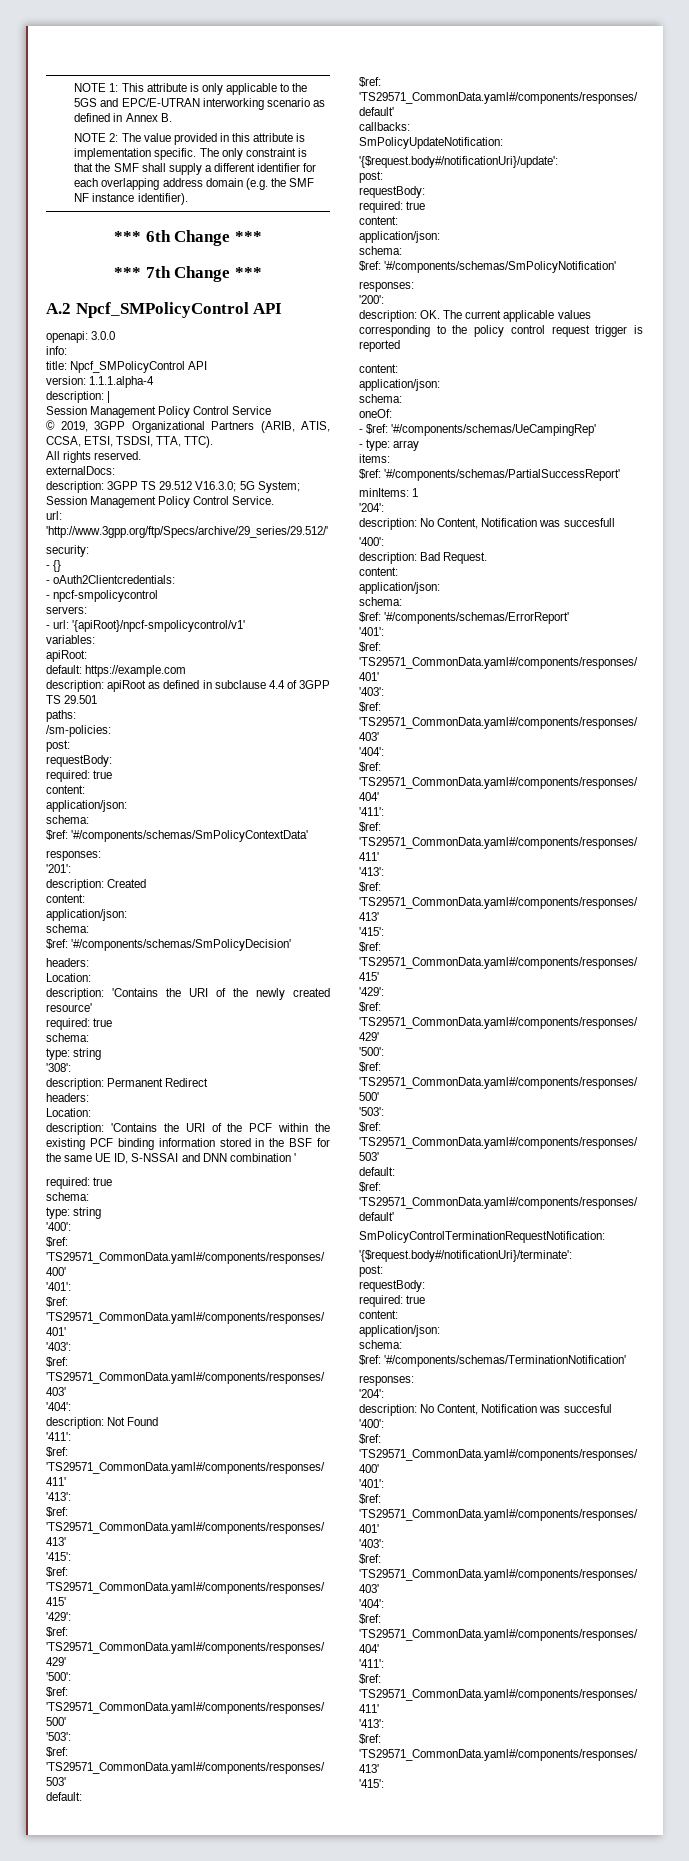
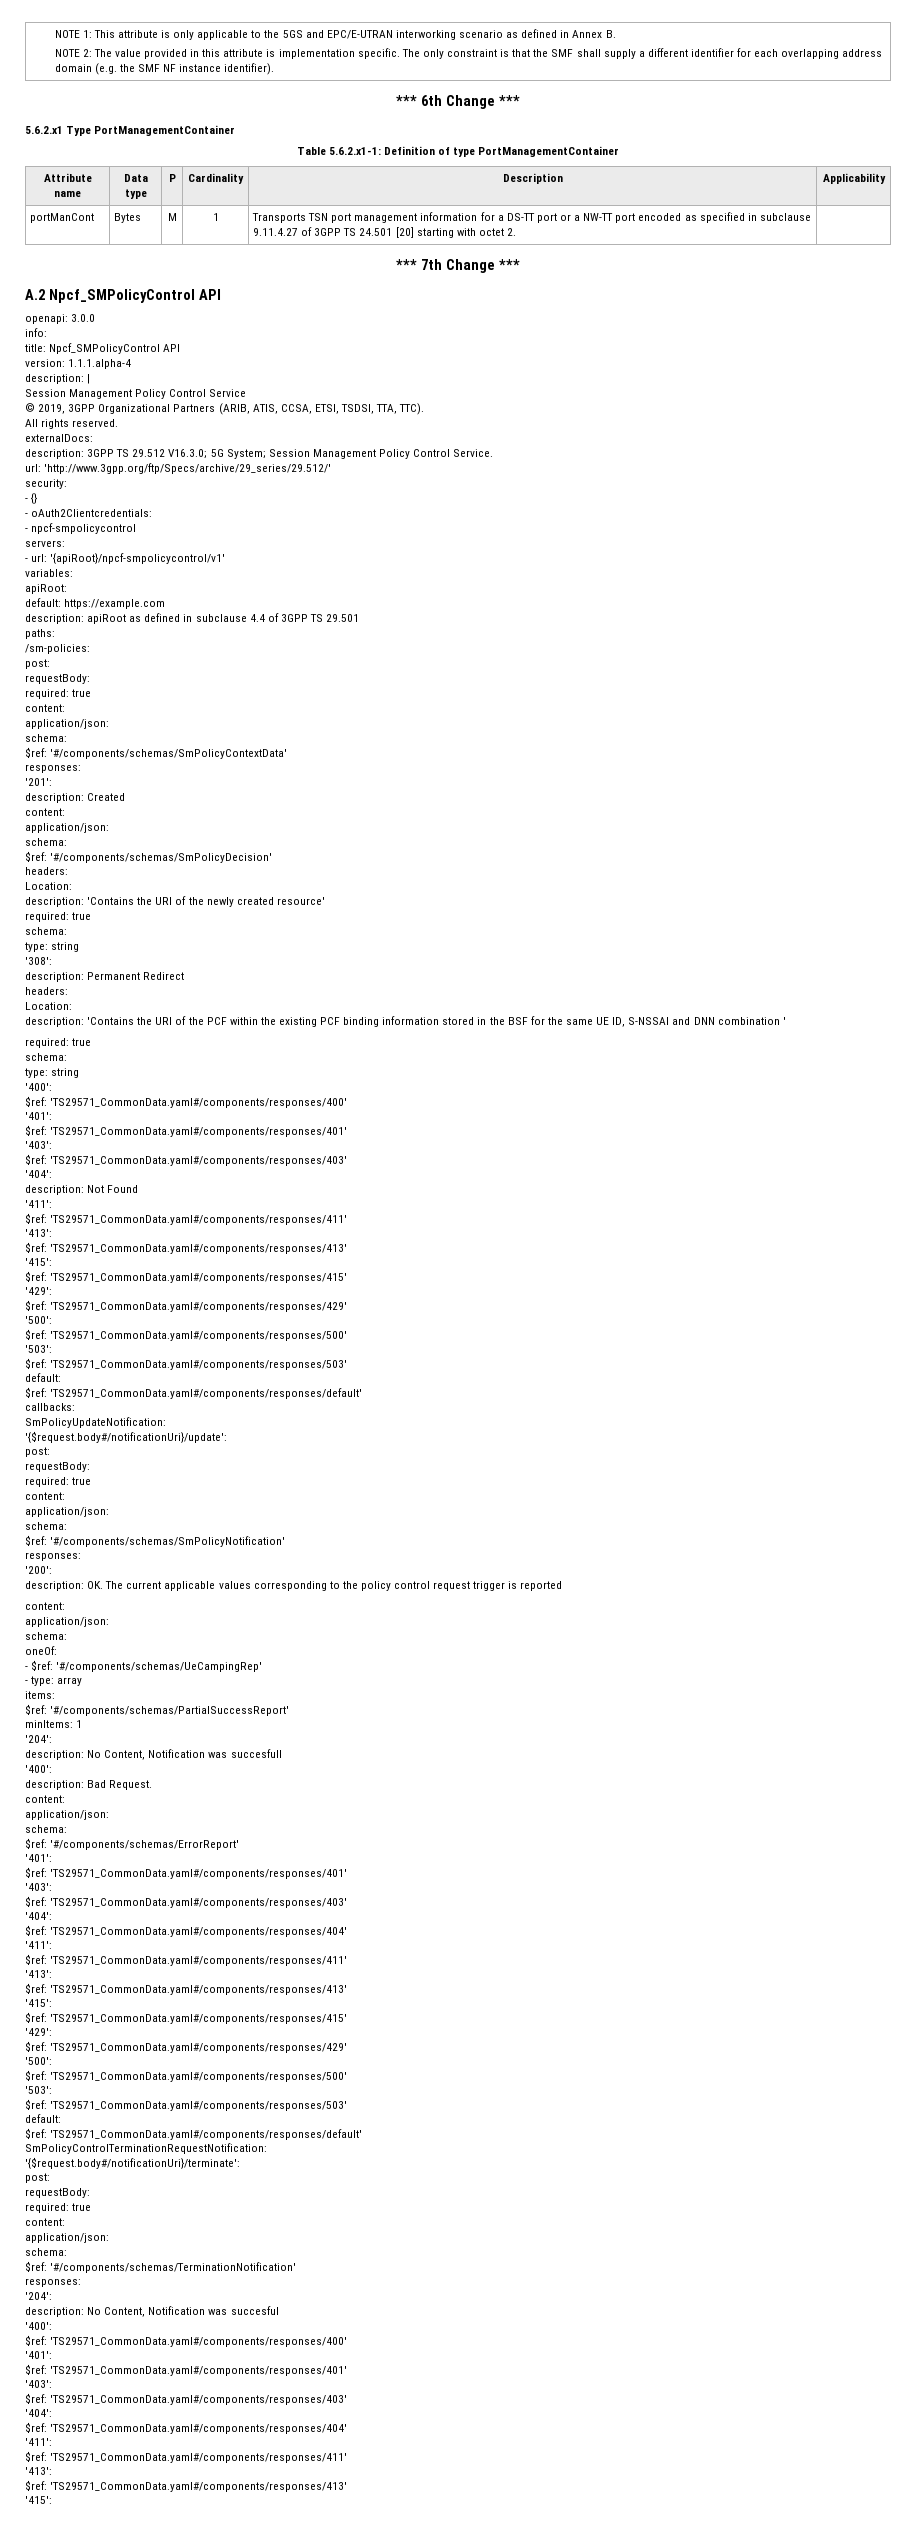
(262, 236) none -> [25,125,236,136] [296,146,620,157] [43,173,92,182] [54,191,81,197] [123,174,148,182] [124,189,147,199] [168,174,176,182] [188,173,244,184] [502,173,563,184] [822,173,886,184] [30,213,95,223] [114,213,142,223] [167,213,177,221] [212,213,219,221] [252,212,811,223] [253,227,516,238] // 5.6.2.x1 Type PortManagementContainer // Table 5.6.2.x1-1: Definition of type PortManagementContainer // Attribute name | Data type | P | Cardinality | Description | Applicability // portManCont | Bytes | M | 1 | Transports TSN port management information for a DS-TT port or a NW-TT port encoded as specified in subclause 9.11.4.27 of 3GPP TS 24.501 [20] starting with octet 2. |

